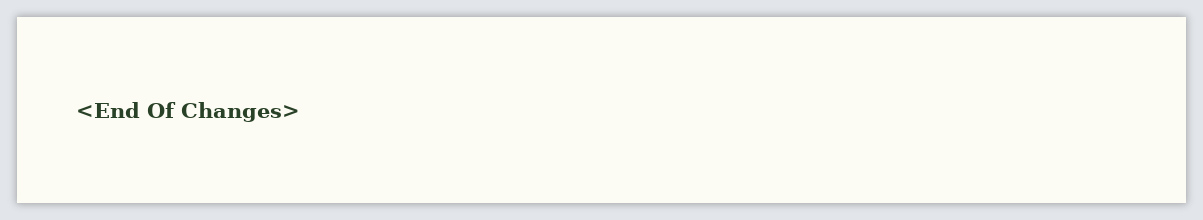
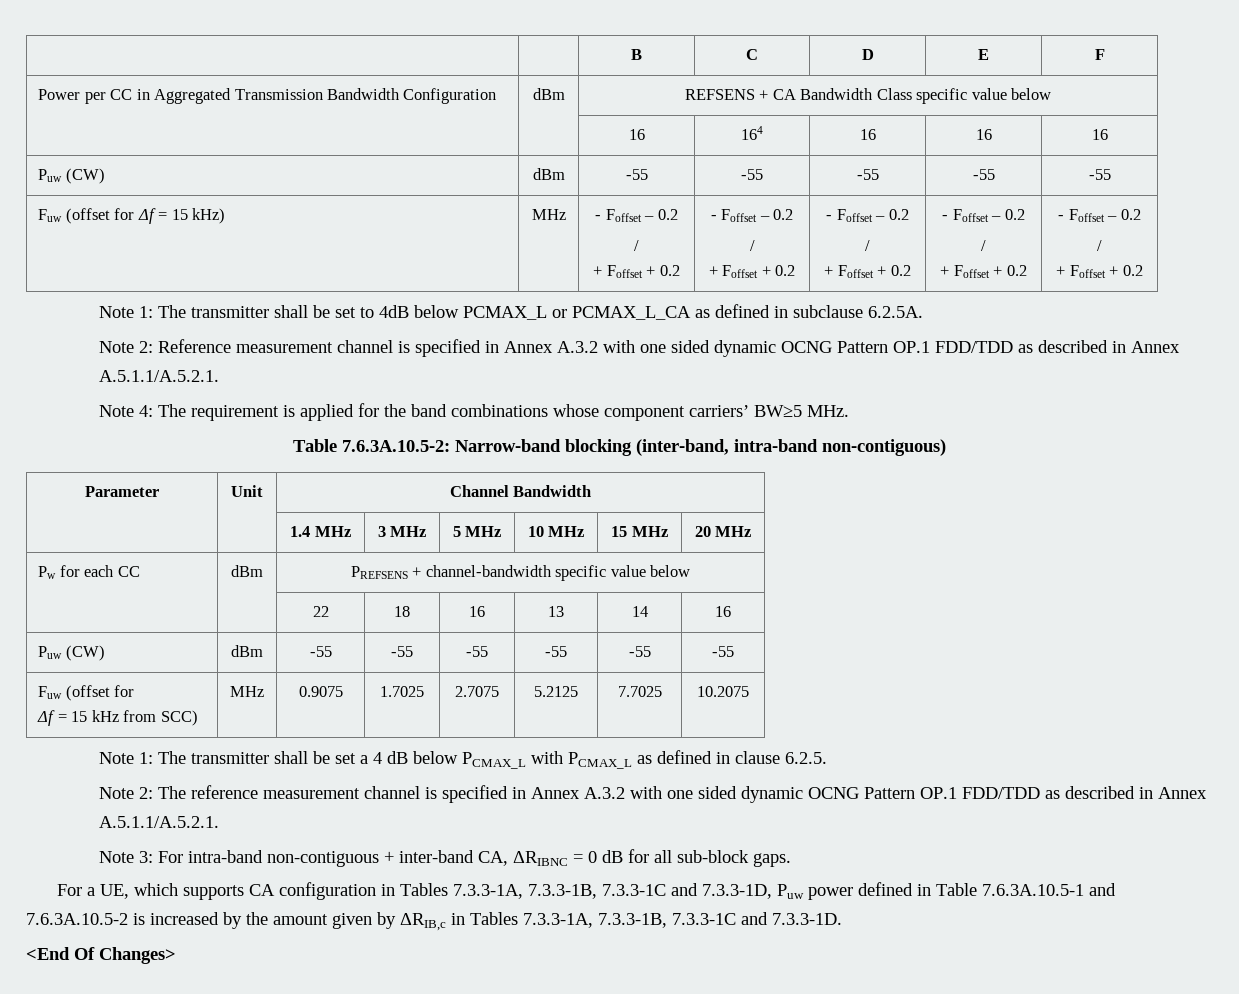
(76, 110) none -> [631,49,642,60] [746,49,758,60] [861,49,874,60] [978,49,989,60] [1094,49,1105,60] [38,88,497,104] [532,88,565,100] [684,88,1052,104] [628,129,645,140] [741,126,763,140] [859,129,876,140] [975,129,992,140] [1091,129,1108,140] [38,168,105,184] [532,168,565,180] [625,169,648,180] [741,169,763,180] [856,169,879,180] [972,169,995,180] [1088,169,1111,180] [38,208,225,224] [531,209,566,220] [595,209,678,222] [634,240,639,251] [593,265,680,278] [710,209,794,222] [749,240,755,251] [708,265,796,278] [826,209,909,222] [865,240,870,251] [824,265,911,278] [942,209,1025,222] [981,240,986,251] [940,265,1027,278] [1058,209,1141,222] [1097,240,1102,251] [1056,265,1143,278] [99,304,924,320] [99,339,1181,357] [99,370,220,382] [99,403,850,421] [293,439,946,456] [85,486,159,497] [231,485,263,497] [449,485,592,497] [290,526,351,537] [377,526,427,537] [452,526,502,537] [527,526,585,537] [611,526,668,537] [694,526,752,537] [38,565,140,579] [231,565,263,577] [350,565,691,581] [312,606,329,617] [394,606,410,617] [469,606,485,617] [548,606,564,617] [631,606,648,617] [715,606,731,617] [38,645,105,661] [231,645,263,657] [309,646,332,657] [391,646,413,657] [466,646,488,657] [545,646,567,657] [628,646,651,657] [712,646,734,657] [38,685,135,701] [37,710,198,726] [230,686,264,697] [298,686,343,697] [380,686,424,697] [455,686,499,697] [534,686,578,697] [617,686,662,697] [697,686,749,697] [99,750,828,769] [99,785,1208,803] [99,816,220,828] [99,849,792,867] [56,882,1116,900] [26,912,842,931] | | B | C | D | E | F // Power per CC in Aggregated Transmission Bandwidth Configuration | dBm | REFSENS + CA Bandwidth Class specific value below // | | 16 | 164 | 16 | 16 | 16 // Puw (CW) | dBm | -55 | -55 | -55 | -55 | -55 // Fuw (offset for Δf = 15 kHz) | MHz | - Foffset – 0.2 // / // + Foffset + 0.2 | - Foffset – 0.2 // / // + Foffset + 0.2 | - Foffset – 0.2 // / // + Foffset + 0.2 | - Foffset – 0.2 // / // + Foffset + 0.2 | - Foffset – 0.2 // / // + Foffset + 0.2 // Note 1: The transmitter shall be set to 4dB below PCMAX_L or PCMAX_L_CA as defined in subclause 6.2.5A. // Note 2: Reference measurement channel is specified in Annex A.3.2 with one sided dynamic OCNG Pattern OP.1 FDD/TDD as described in Annex A.5.1.1/A.5.2.1. // Note 4: The requirement is applied for the band combinations whose component carriers’ BW≥5 MHz. // Table 7.6.3A.10.5-2: Narrow-band blocking (inter-band, intra-band non-contiguous) // Parameter | Unit | Channel Bandwidth // | | 1.4 MHz | 3 MHz | 5 MHz | 10 MHz | 15 MHz | 20 MHz // Pw for each CC | dBm | PREFSENS + channel-bandwidth specific value below // | | 22 | 18 | 16 | 13 | 14 | 16 // Puw (CW) | dBm | -55 | -55 | -55 | -55 | -55 | -55 // Fuw (offset for // Δf = 15 kHz from SCC) | MHz | 0.9075 | 1.7025 | 2.7075 | 5.2125 | 7.7025 | 10.2075 // Note 1: The transmitter shall be set a 4 dB below PCMAX_L with PCMAX_L as defined in clause 6.2.5. // Note 2: The reference measurement channel is specified in Annex A.3.2 with one sided dynamic OCNG Pattern OP.1 FDD/TDD as described in Annex A.5.1.1/A.5.2.1. // Note 3: For intra-band non-contiguous + inter-band CA, ΔRIBNC = 0 dB for all sub-block gaps. // For a UE, which supports CA configuration in Tables 7.3.3-1A, 7.3.3-1B, 7.3.3-1C and 7.3.3-1D, Puw power defined in Table 7.6.3A.10.5-1 and 7.6.3A.10.5-2 is increased by the amount given by ΔRIB,c in Tables 7.3.3-1A, 7.3.3-1B, 7.3.3-1C and 7.3.3-1D. //

